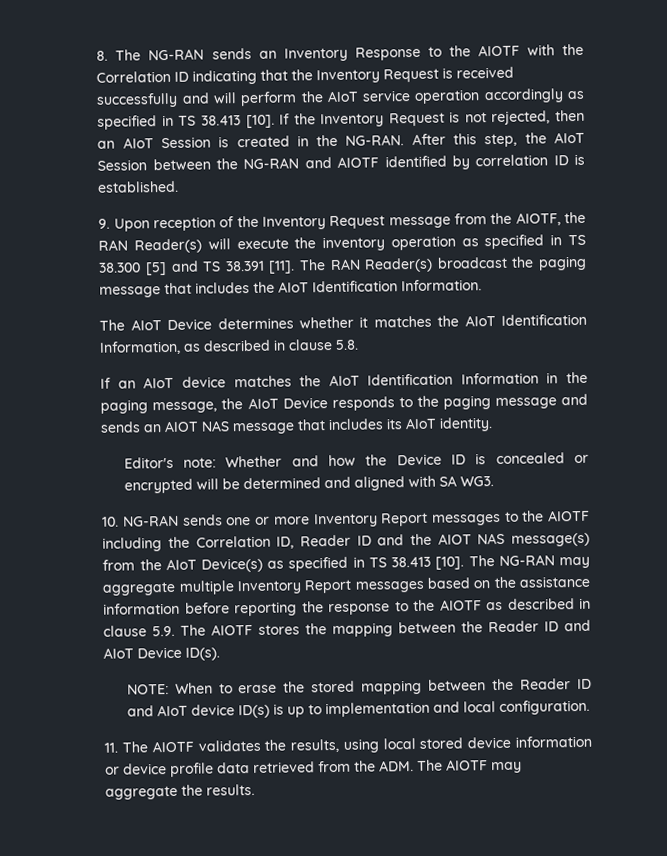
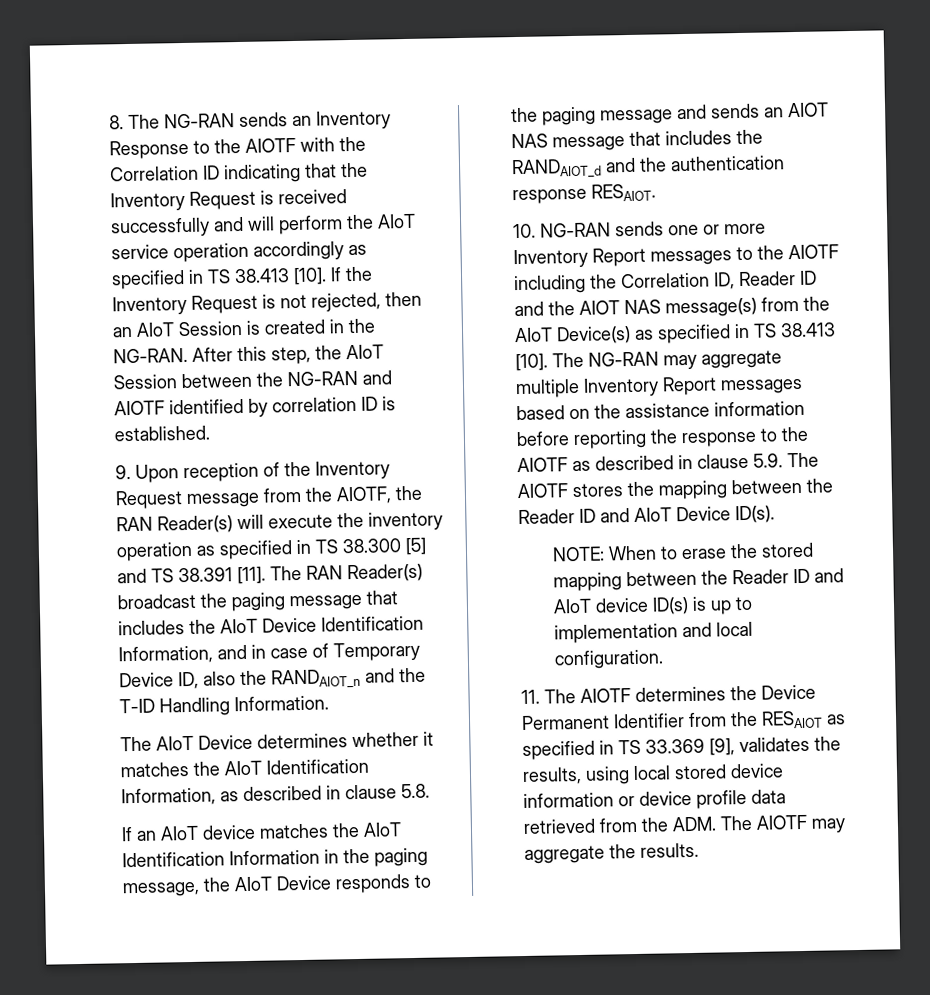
[312,280,399,293] Identification -> [262,615,425,633] [118,641,421,665] [119,667,427,690] [119,697,231,717] Device Identification Information, and in case of Temporary Device ID, also the RANDAIOT_n and the T-ID Handling
[386,417,494,432] [123,452,590,469] [123,475,494,494] its AIoT identity. // Editor's note: Whether and how the Device ID is concealed or encrypted will be determined and aligned with SA WG3. -> [736,129,764,145] [511,155,786,179] [512,183,657,205] the RANDAIOT_d and the authentication response RESAIOT.
(194, 746) none -> [635,684,817,702] [521,710,847,731] [522,738,736,761] determines the Device Permanent Identifier from the RESAIOT as specified in TS 33.369 [9],

